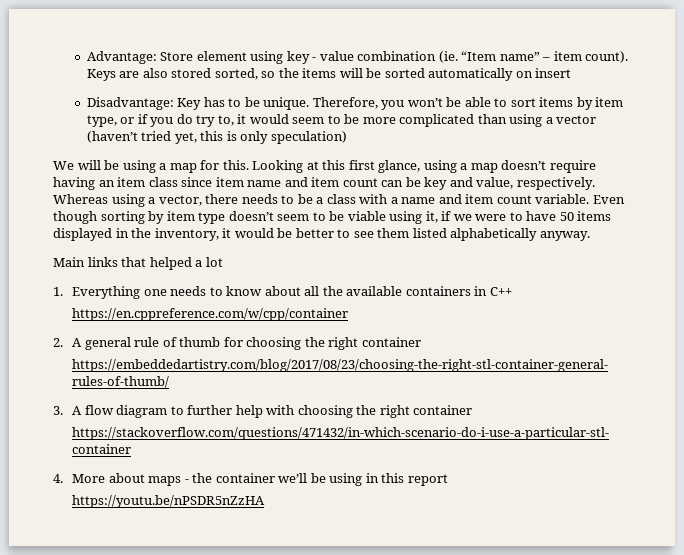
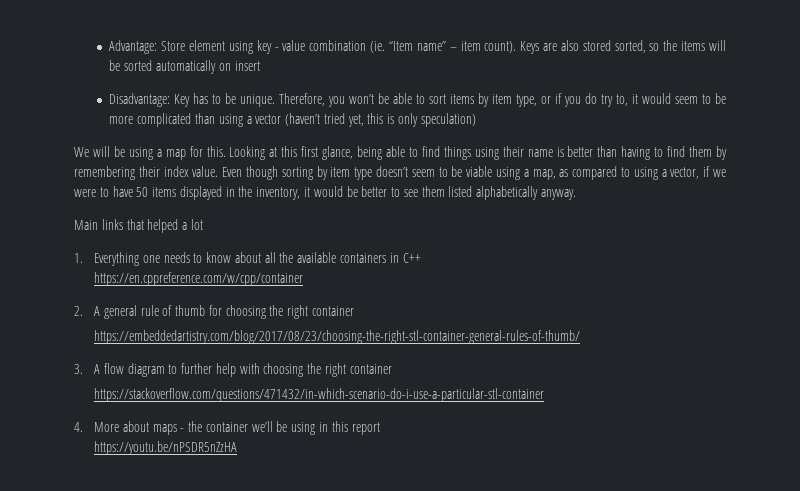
[423,160,596,173] [53,177,595,190] [53,194,590,207] using a map doesn’t require having an item class since item name and item count can be key and value, respectively. Whereas using a vector, there needs to be a class with a name and item count variable. -> [357,146,728,160] [74,166,219,180] being able to find things using their name is better than having to find them by remembering their index value.
[425,211,438,223] it, -> [523,166,700,180] a map, as compared to using a vector,

